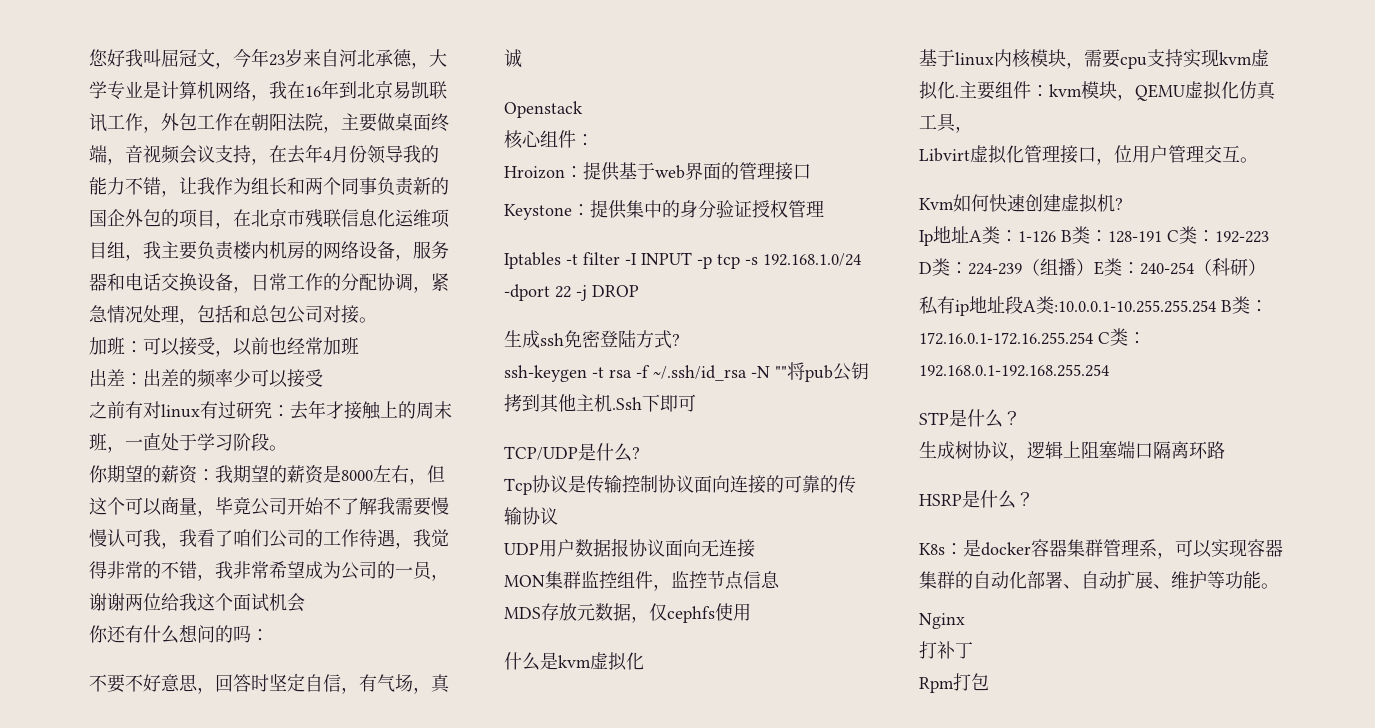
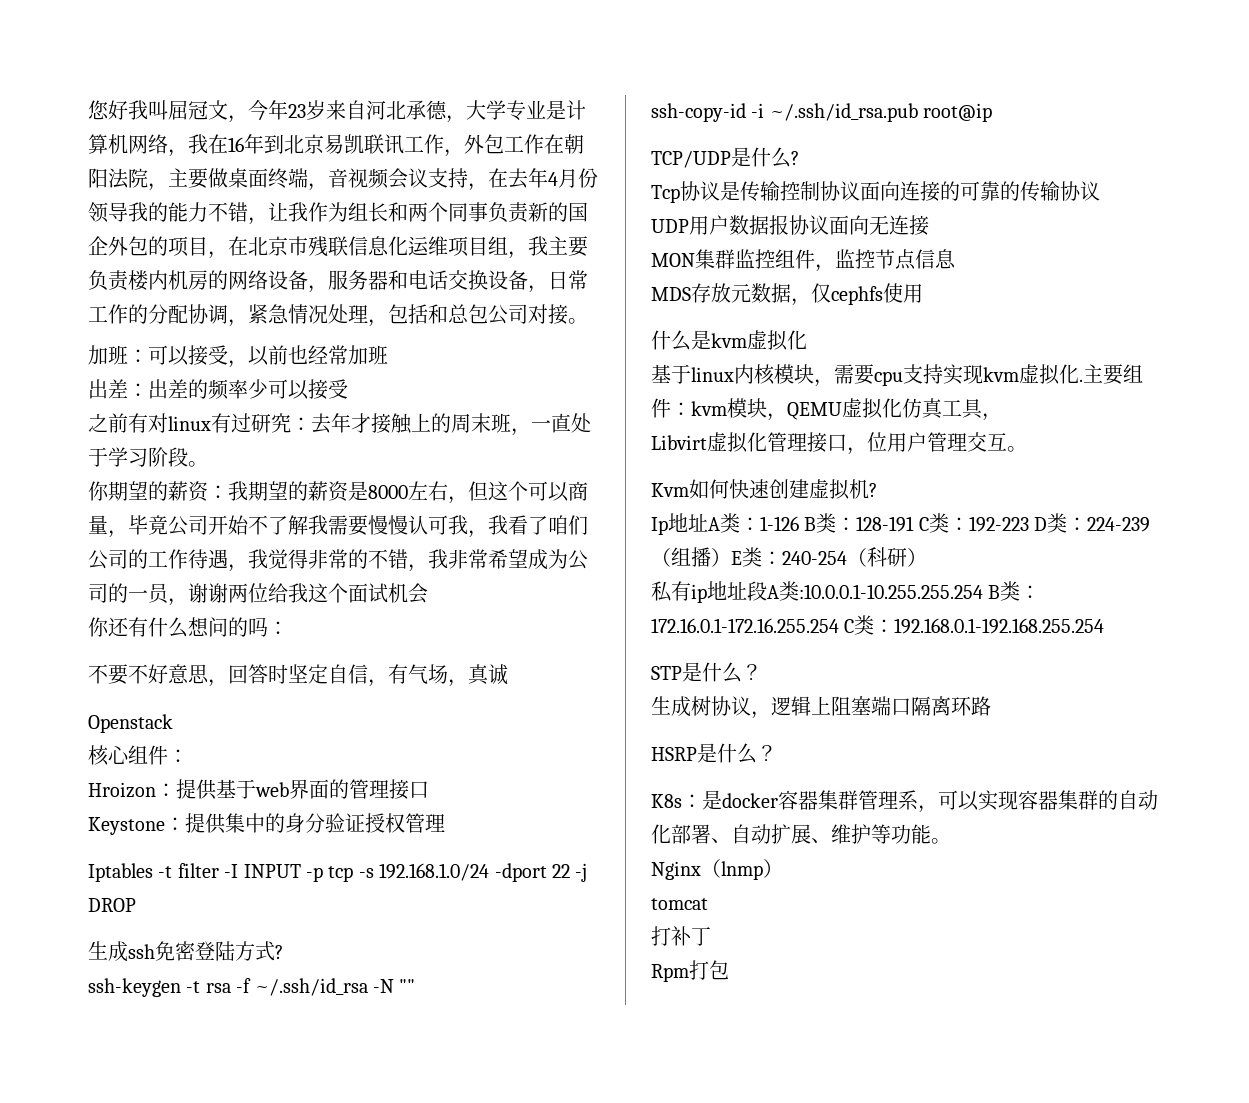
[787,362,869,382] [504,394,696,413] 将pub公钥拷到其他主机.Ssh下即可 -> [651,103,993,122] // ssh-copy-id -i ~/.ssh/id_rsa.pub root@ip
(965, 621) none -> [701,859,783,880] [651,898,708,910] （lnmp） // tomcat

